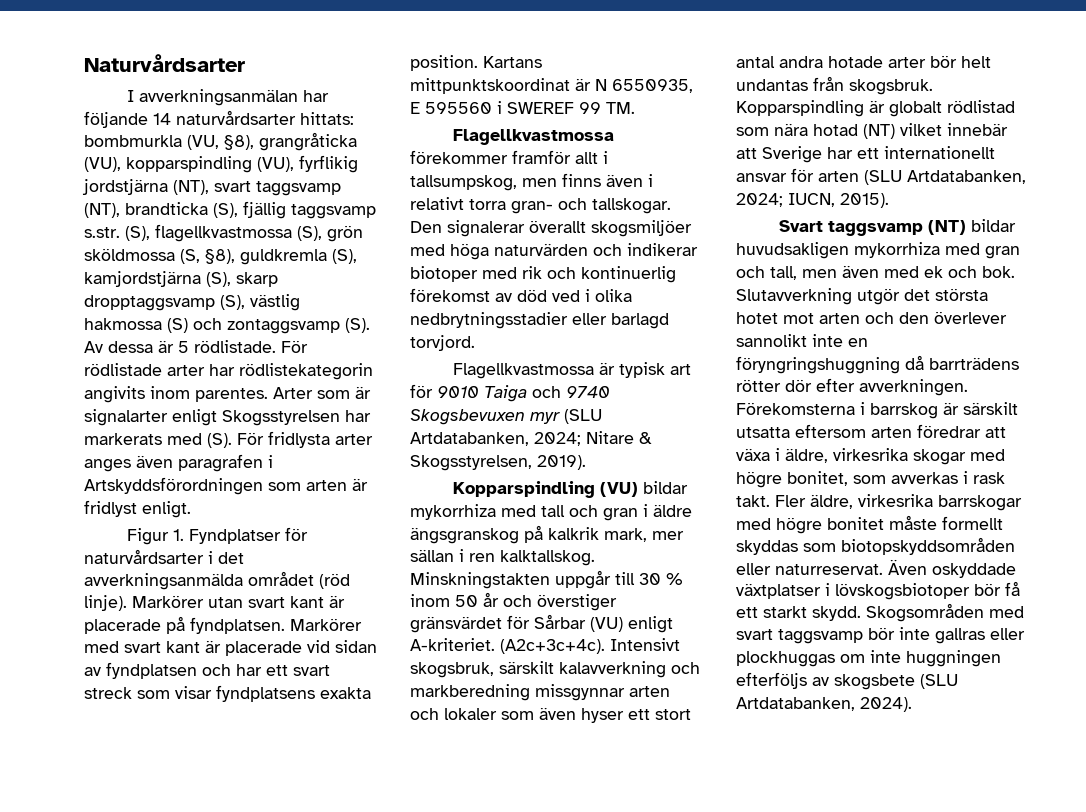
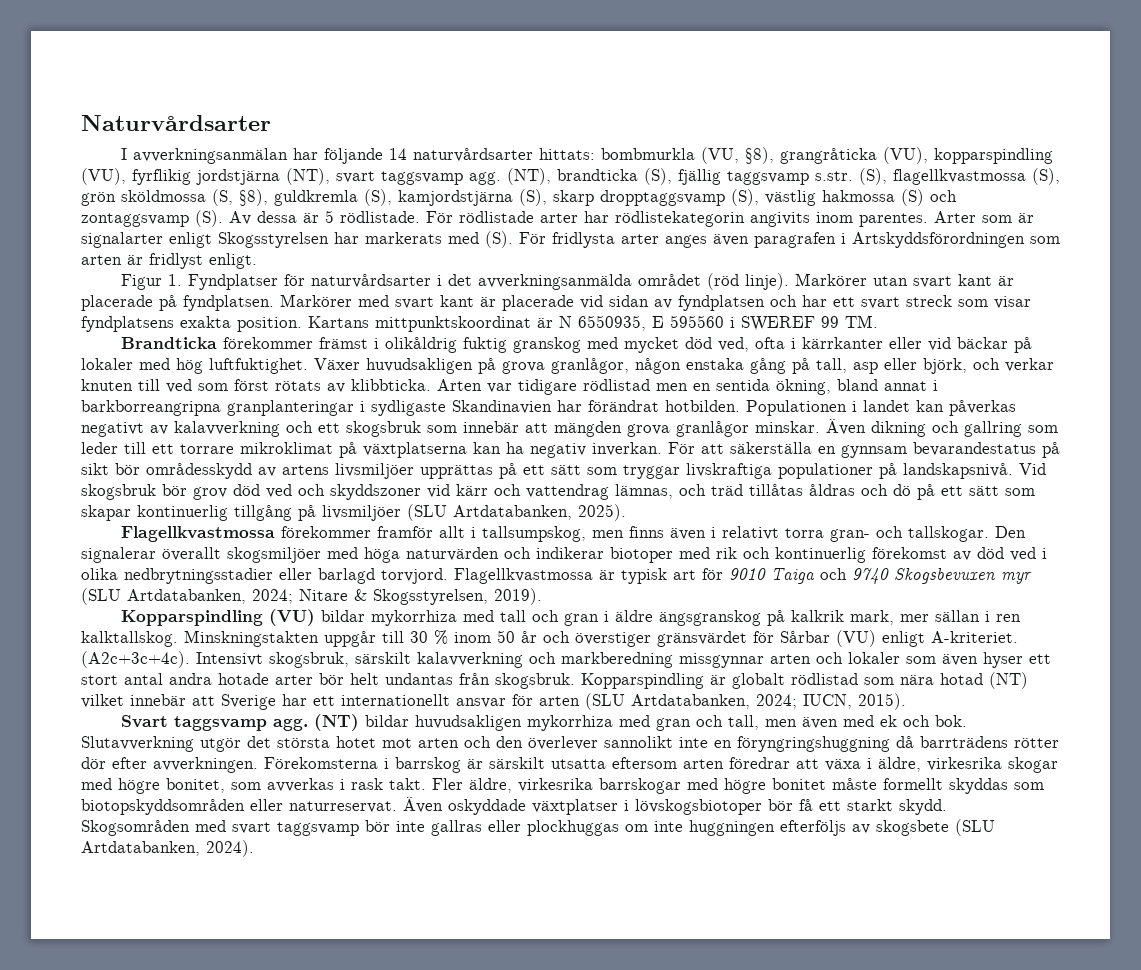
(341, 188) none -> [469,172,501,185] agg.
(635, 108) none -> [121,337,1033,353] [81,358,1054,374] [81,379,938,395] [81,400,1016,416] [81,419,1058,437] [81,442,1060,458] [81,463,1046,479] [81,484,1035,500] [81,504,626,521] // Brandticka förekommer främst i olikåldrig fuktig granskog med mycket död ved, ofta i kärrkanter eller vid bäckar på lokaler med hög luftfuktighet. Växer huvudsakligen på grova granlågor, någon enstaka gång på tall, asp eller björk, och verkar knuten till ved som först rötats av klibbticka. Arten var tidigare rödlistad men en sentida ökning, bland annat i barkborreangripna granplanteringar i sydligaste Skandinavien har förändrat hotbilden. Populationen i landet kan påverkas negativt av kalavverkning och ett skogsbruk som innebär att mängden grova granlågor minskar. Även dikning och gallring som leder till ett torrare mikroklimat på växtplatserna kan ha negativ inverkan. För att säkerställa en gynnsam bevarandestatus på sikt bör områdesskydd av artens livsmiljöer upprättas på ett sätt som tryggar livskraftiga populationer på landskapsnivå. Vid skogsbruk bör grov död ved och skyddszoner vid kärr och vattendrag lämnas, och träd tillåtas åldras och dö på ett sätt som skapar kontinuerlig tillgång på livsmiljöer (SLU Artdatabanken, 2025).
(475, 343) // -> (448, 576) none
(924, 228) none -> [273,718,309,731] agg.

